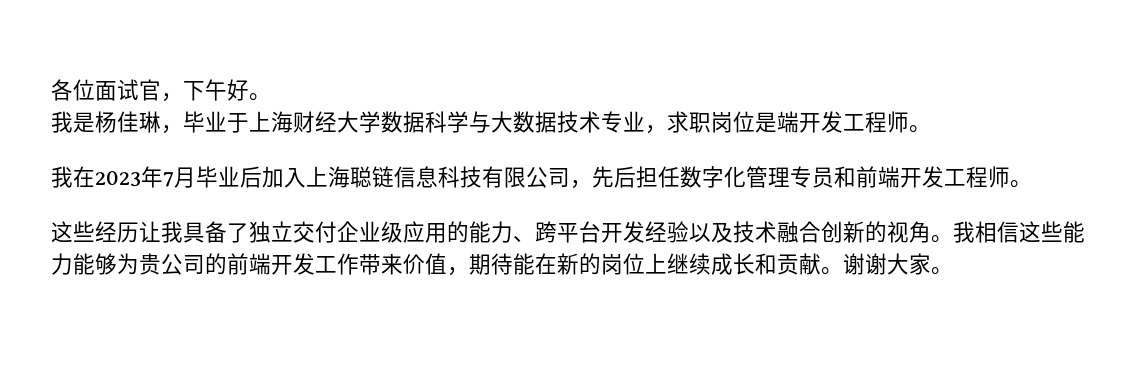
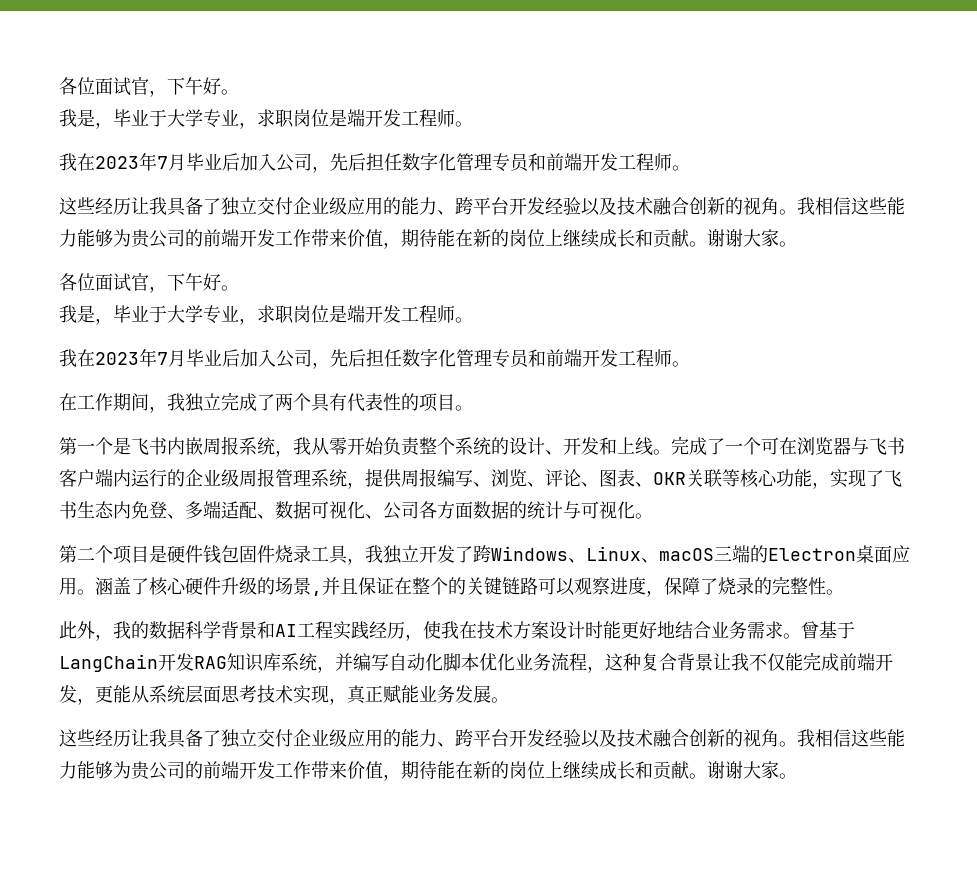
[51,79,271,102] [51,111,601,134] 各位面试官，下午好。 // 我是杨佳琳，毕业于上海财经大学数据科学与大数据技术 -> [59,77,239,97] [59,109,203,129] 各位面试官，下午好。 // 我是，毕业于大学
[306,166,526,188] 上海聪链信息科技有限 -> (276, 162) none
(953, 271) none -> [59,273,239,293] [59,305,473,325] [59,348,690,369] [59,392,473,413] [59,436,905,457] [59,468,902,489] [59,501,653,520] [59,545,910,565] [59,576,844,597] [59,621,855,641] [59,652,893,673] [59,685,509,705] [59,729,905,748] [59,761,797,781] // 各位面试官，下午好。 // 我是，毕业于大学专业，求职岗位是端开发工程师。 // 我在2023年7月毕业后加入公司，先后担任数字化管理专员和前端开发工程师。 // 在工作期间，我独立完成了两个具有代表性的项目。 // 第一个是飞书内嵌周报系统，我从零开始负责整个系统的设计、开发和上线。完成了一个可在浏览器与飞书客户端内运行的企业级周报管理系统，提供周报编写、浏览、评论、图表、OKR关联等核心功能，实现了飞书生态内免登、多端适配、数据可视化、公司各方面数据的统计与可视化。 // 第二个项目是硬件钱包固件烧录工具，我独立开发了跨Windows、Linux、macOS三端的Electron桌面应用。涵盖了核心硬件升级的场景,并且保证在整个的关键链路可以观察进度，保障了烧录的完整性。 // 此外，我的数据科学背景和AI工程实践经历，使我在技术方案设计时能更好地结合业务需求。曾基于LangChain开发RAG知识库系统，并编写自动化脚本优化业务流程，这种复合背景让我不仅能完成前端开发，更能从系统层面思考技术实现，真正赋能业务发展。 // 这些经历让我具备了独立交付企业级应用的能力、跨平台开发经验以及技术融合创新的视角。我相信这些能力能够为贵公司的前端开发工作带来价值，期待能在新的岗位上继续成长和贡献。谢谢大家。

